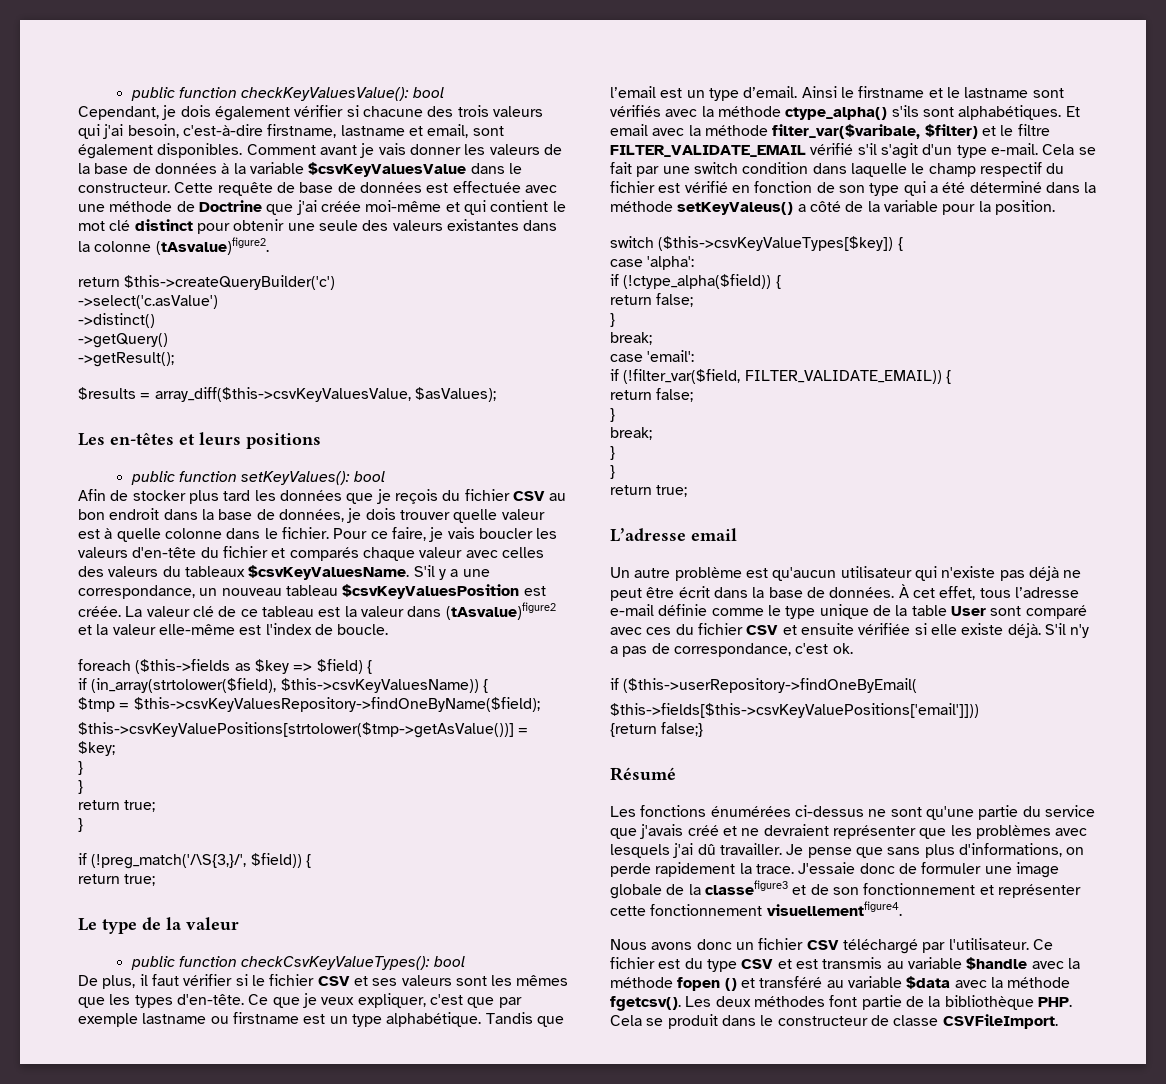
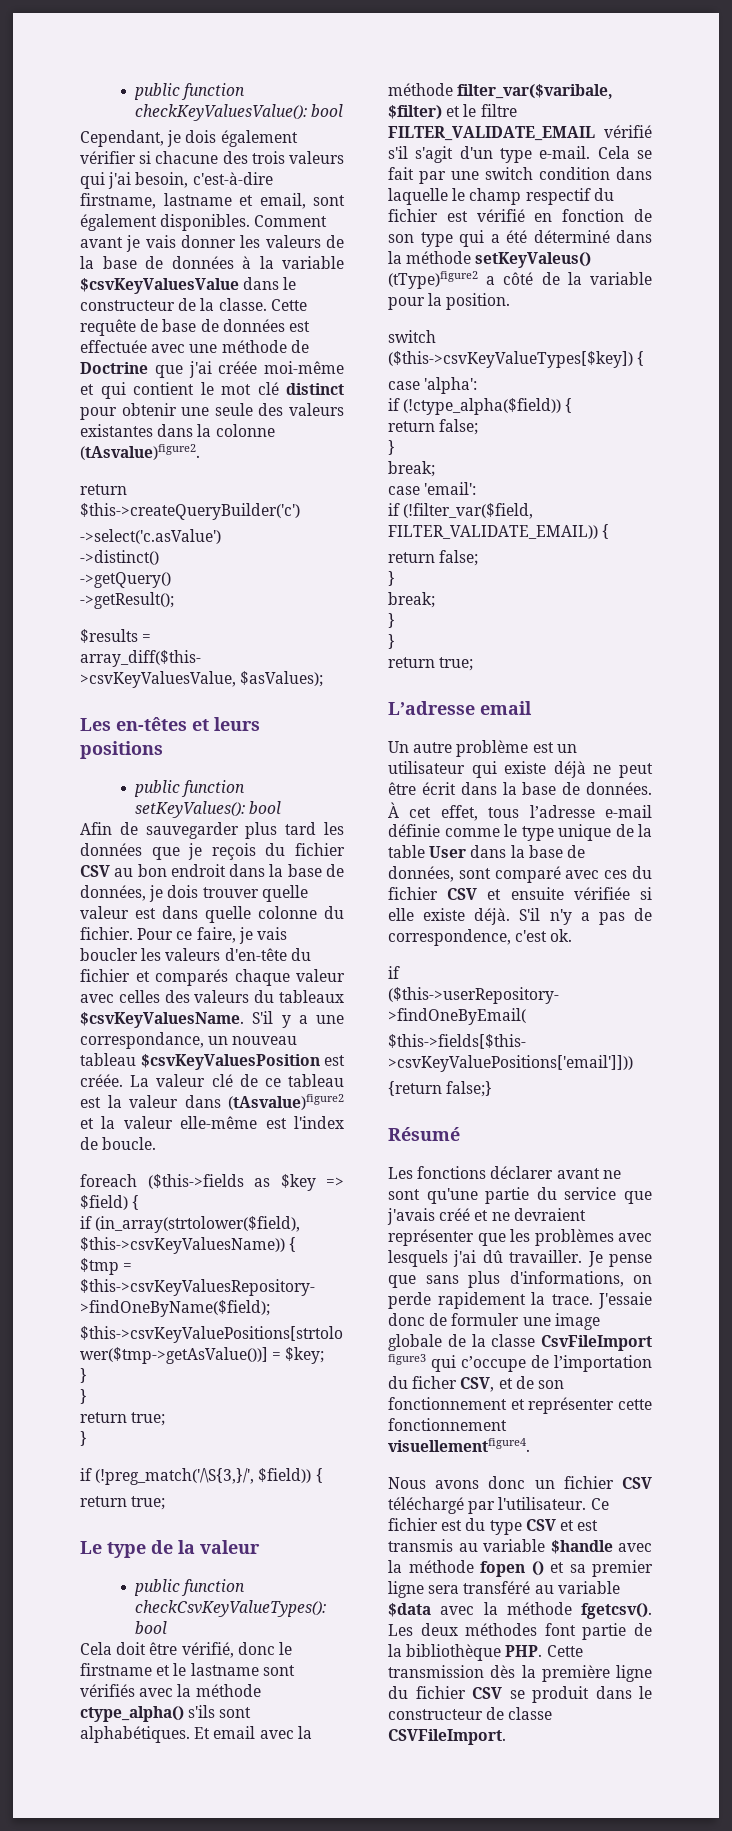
[78,183,170,193] constructeur. -> [80,298,267,311] constructeur de la classe.
[132,490,186,501] stocker -> [145,822,239,839] sauvegarder
[104,528,113,539] à -> [162,906,198,919] dans
[226,528,278,539] dans le -> [324,906,344,919] du
[78,974,569,989] [78,993,522,1008] [78,1012,564,1027] [610,86,837,101] De plus, il faut vérifier si le fichier CSV et ses valeurs sont les mêmes que les types d'en-tête. Ce que je veux expliquer, c'est que par exemple lastname ou firstname est un type alphabétique. Tandis que l’email est un type d’email. Ainsi -> [80,1642,275,1658] Cela doit être vérifié, donc
(794, 208) none -> [388,271,478,289] (tType)figure2
[772,567,837,581] qu'aucun -> [556,744,577,753] un
[941,566,1025,581] n'existe pas -> [504,761,547,774] existe
(986, 611) none -> [470,845,585,858] [388,866,454,882] dans la base de données,
[673,643,791,657] correspondance, -> [388,929,511,946] correspondence,
[710,805,864,817] énumérées ci-dessus -> [490,1166,600,1179] déclarer avant
[704,880,788,895] classefigure3 -> [491,1334,652,1351] [388,1354,652,1372] [388,1376,495,1392] classe CsvFileImport figure3 qui c’occupe de l’importation du ficher CSV,
(755, 983) none -> [569,1560,653,1577] [388,1581,460,1598] sa premier ligne sera
[610,1015,642,1026] Cela -> [546,1645,583,1657] [388,1665,652,1682] [388,1686,502,1699] Cette transmission dès la première ligne du fichier CSV

